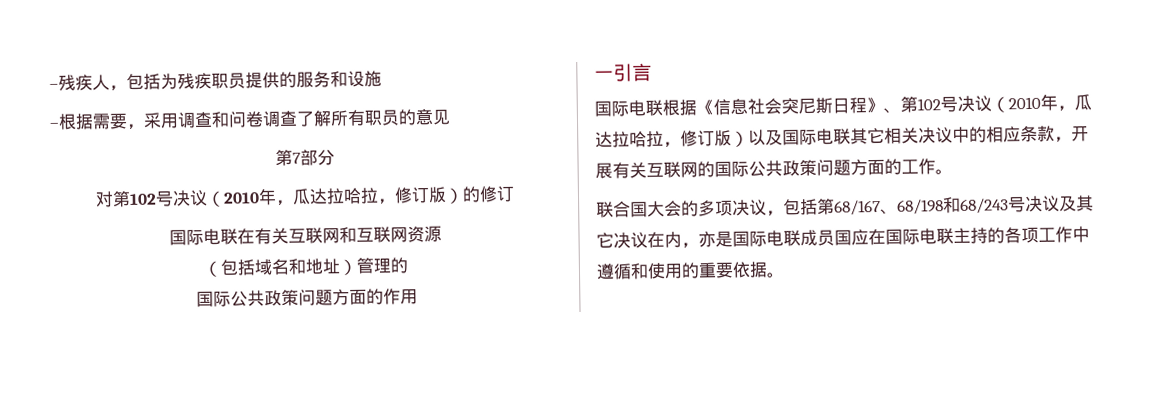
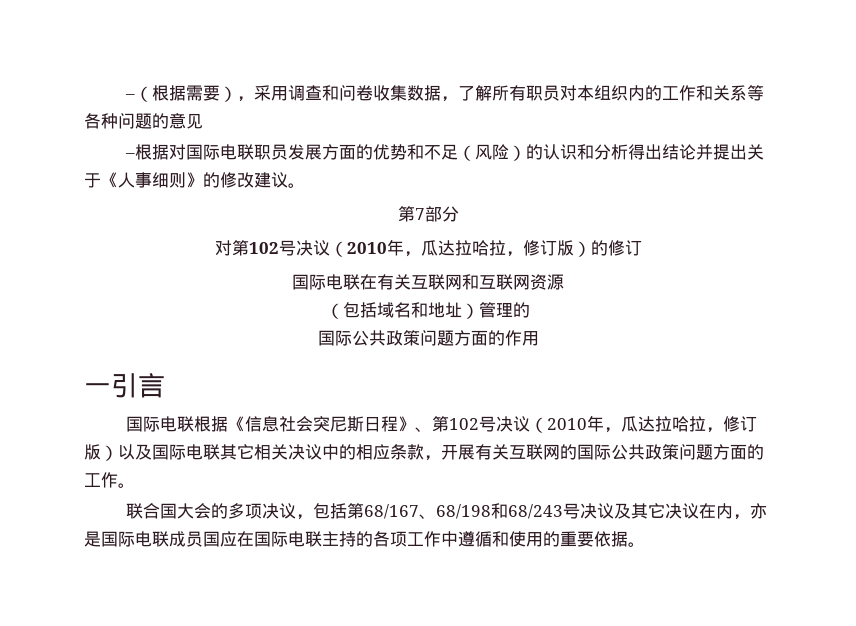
[49,70,382,92] [49,122,60,128] –残疾人，包括为残疾职员提供的服务和设施 // – -> [124,86,152,102] –（
(128, 121) none -> [219,86,237,102] ）
[262,110,298,128] 调查 -> [372,85,458,102] 收集数据，
[398,108,451,126] 的意见 -> [559,85,764,101] [84,113,203,129] [124,144,764,161] [84,172,305,188] 对本组织内的工作和关系等各种问题的意见 // –根据对国际电联职员发展方面的优势和不足（风险）的认识和分析得出结论并提出关于《人事细则》的修改建议。

